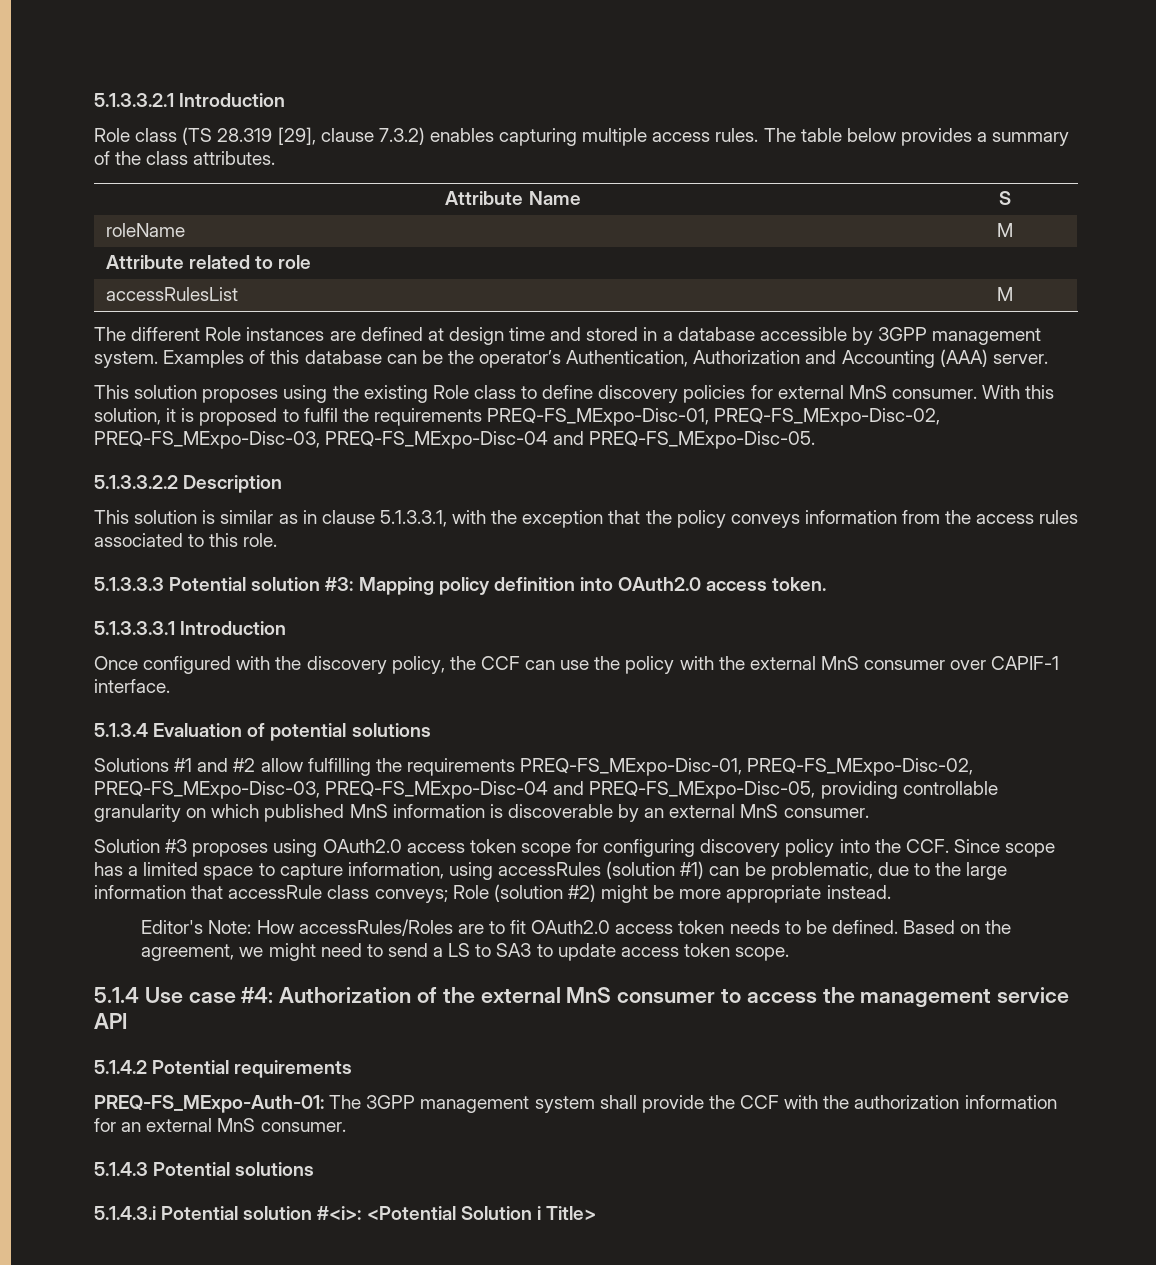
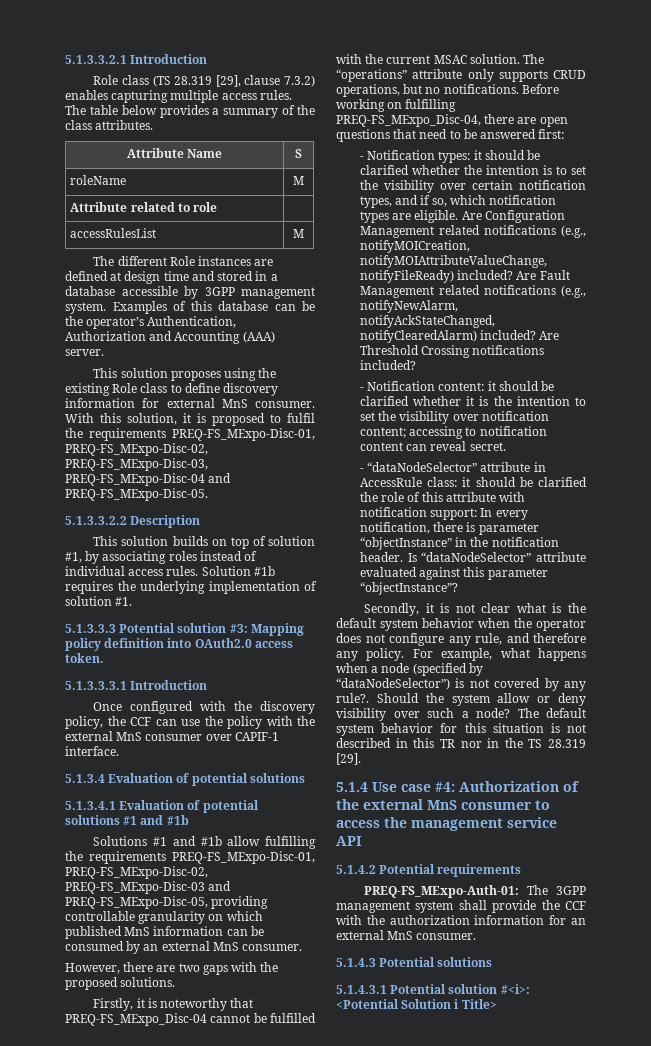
[683,385,746,403] policies -> [65,398,135,408] information
[202,510,1079,528] [94,533,278,547] is similar as in clause 5.1.3.3.1, with the exception that the policy conveys information from the access rules associated to this role. -> [172,536,315,549] [65,551,258,564] [65,566,275,576] [65,581,317,594] [65,596,133,606] builds on top of solution #1, by associating roles instead of individual access rules. Solution #1b requires the underlying implementation of solution #1.
(431, 730) none -> [65,800,259,813] [65,815,189,825] // 5.1.3.4.1 Evaluation of potential solutions #1 and #1b
[233,758,256,772] #2 -> [200,836,222,846] #1b
[94,781,549,799] PREQ-FS_MExpo-Disc-03, PREQ-FS_MExpo-Disc-04 -> [65,881,205,894] PREQ-FS_MExpo-Disc-03
[489,804,613,818] is discoverable -> [226,926,264,936] [65,941,124,951] can be consumed
[94,839,1056,857] [94,861,1008,880] [94,884,891,903] [141,919,1012,936] [141,943,790,961] Solution #3 proposes using OAuth2.0 access token scope for configuring discovery policy into the CCF. Since scope has a limited space to capture information, using accessRules (solution #1) can be problematic, due to the large information that accessRule class conveys; Role (solution #2) might be more appropriate instead. // Editor's Note: How accessRules/Roles are to fit OAuth2.0 access token needs to be defined. Based on the agreement, we might need to send a LS to SA3 to update access token scope. -> [65,962,279,975] [65,977,176,990] [93,998,254,1011] [65,1013,316,1026] [336,54,545,64] [336,69,586,82] [336,84,559,97] [336,99,457,112] [336,114,568,127] [336,129,565,142] [359,150,541,163] [359,165,586,175] [359,180,586,193] [359,195,557,208] [359,210,565,223] [359,225,586,238] [359,240,470,253] [359,255,547,268] [359,270,570,283] [359,285,586,298] [359,300,458,313] [359,315,495,328] [359,330,560,343] [359,345,545,358] [359,360,416,370] [359,381,555,391] [359,396,586,406] [359,411,549,424] [359,426,547,439] [359,441,506,451] [359,462,546,472] [359,477,587,487] [359,492,526,502] [359,507,528,520] [359,522,539,535] [359,537,559,550] [359,552,586,562] [359,567,548,580] [359,582,458,595] [364,603,586,616] [336,618,586,631] [336,633,586,646] [336,648,586,661] [336,663,483,676] [336,678,586,691] [336,693,586,706] [336,708,586,721] [336,723,586,736] [336,738,586,748] [336,753,361,765] However, there are two gaps with the proposed solutions. // Firstly, it is noteworthy that PREQ-FS_MExpo_Disc-04 cannot be fulfilled with the current MSAC solution. The “operations” attribute only supports CRUD operations, but no notifications. Before working on fulfilling PREQ-FS_MExpo_Disc-04, there are open questions that need to be answered first: // - Notification types: it should be clarified whether the intention is to set the visibility over certain notification types, and if so, which notification types are eligible. Are Configuration Management related notifications (e.g., notifyMOICreation, notifyMOIAttributeValueChange, notifyFileReady) included? Are Fault Management related notifications (e.g., notifyNewAlarm, notifyAckStateChanged, notifyClearedAlarm) included? Are Threshold Crossing notifications included? // - Notification content: it should be clarified whether it is the intention to set the visibility over notification content; accessing to notification content can reveal secret. // - “dataNodeSelector” attribute in AccessRule class: it should be clarified the role of this attribute with notification support: In every notification, there is parameter “objectInstance” in the notification header. Is “dataNodeSelector” attribute evaluated against this parameter “objectInstance”? // Secondly, it is not clear what is the default system behavior when the operator does not configure any rule, and therefore any policy. For example, what happens when a node (specified by “dataNodeSelector”) is not covered by any rule?. Should the system allow or deny visibility over such a node? The default system behavior for this situation is not described in this TR nor in the TS 28.319 [29].
[94,1206,156,1220] 5.1.4.3.i -> [336,985,387,994] 5.1.4.3.1

